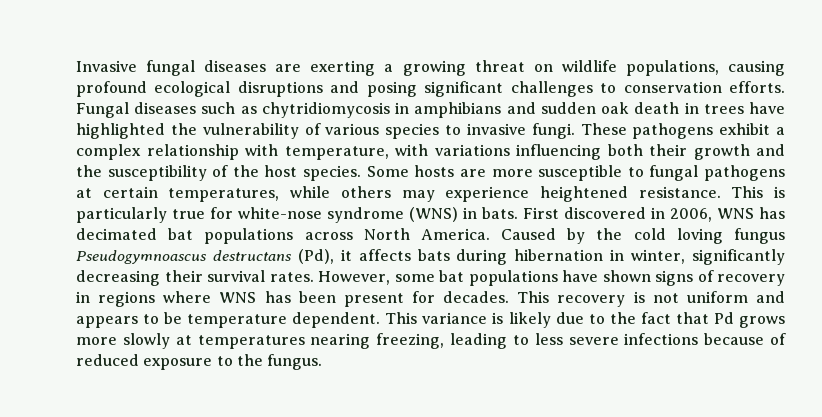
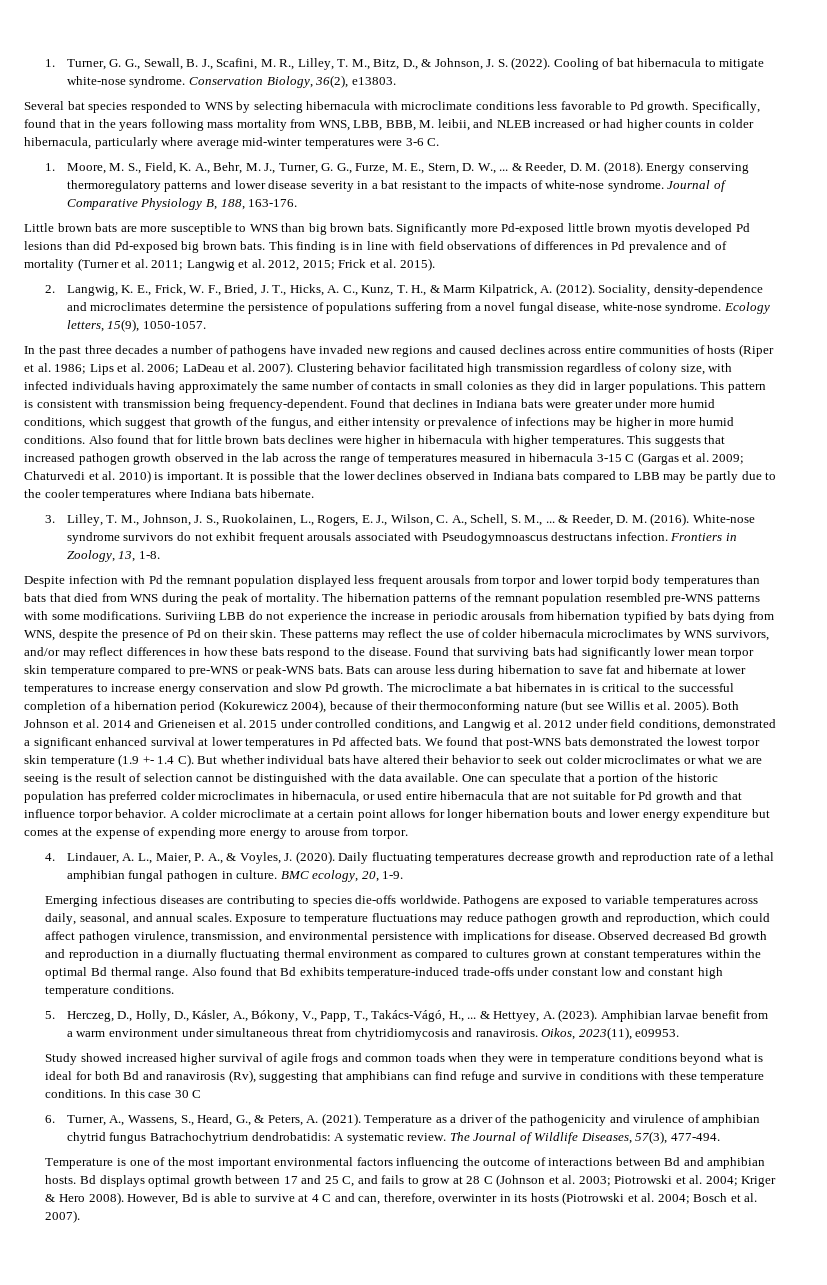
[76,60,786,76] [76,81,786,97] [76,102,786,118] [76,123,786,139] [76,144,785,160] [76,165,786,181] [76,186,786,202] [76,207,785,223] [76,228,785,244] [76,249,786,265] [76,270,785,286] [76,291,785,307] [76,312,786,328] [76,333,787,349] [76,354,323,370] Invasive fungal diseases are exerting a growing threat on wildlife populations, causing profound ecological disruptions and posing significant challenges to conservation efforts. Fungal diseases such as chytridiomycosis in amphibians and sudden oak death in trees have highlighted the vulnerability of various species to invasive fungi. These pathogens exhibit a complex relationship with temperature, with variations influencing both their growth and the susceptibility of the host species. Some hosts are more susceptible to fungal pathogens at certain temperatures, while others may experience heightened resistance. This is particularly true for white-nose syndrome (WNS) in bats. First discovered in 2006, WNS has decimated bat populations across North America. Caused by the cold loving fungus Pseudogymnoascus destructans (Pd), it affects bats during hibernation in winter, significantly decreasing their survival rates. However, some bat populations have shown signs of recovery in regions where WNS has been present for decades. This recovery is not uniform and appears to be temperature dependent. This variance is likely due to the fact that Pd grows more slowly at temperatures nearing freezing, leading to less severe infections because of reduced exposure to the fungus. -> [45,57,765,70] [66,75,396,88] [24,101,760,113] [24,119,755,131] [24,137,440,149] [45,161,749,174] [66,180,727,192] [66,198,298,210] [24,223,750,235] [24,241,727,253] [24,258,435,271] [45,283,763,296] [66,302,770,314] [66,319,206,332] [24,344,774,357] [24,362,733,375] [24,381,766,393] [24,399,716,411] [24,417,735,429] [24,435,726,447] [24,452,745,465] [24,470,777,483] [24,489,315,501] [45,513,755,526] [66,532,737,544] [66,550,160,562] [24,575,761,587] [24,593,760,605] [24,611,774,623] [24,629,769,641] [24,647,755,659] [24,665,747,677] [24,683,734,695] [24,700,740,713] [24,719,777,731] [24,737,760,749] [24,754,763,767] [24,773,718,785] [24,791,742,803] [24,809,770,821] [24,827,408,839] [45,851,775,864] [66,870,404,882] [45,895,759,907] [45,913,770,925] [45,931,767,943] [45,949,762,961] [45,967,723,979] [45,985,174,997] [45,1009,769,1022] [66,1027,680,1040] [45,1053,764,1065] [45,1070,765,1083] [45,1089,202,1098] [45,1113,761,1126] [66,1131,720,1144] [45,1157,766,1169] [45,1174,777,1187] [45,1192,758,1205] [45,1210,81,1223] 1. Turner, G. G., Sewall, B. J., Scafini, M. R., Lilley, T. M., Bitz, D., & Johnson, J. S. (2022). Cooling of bat hibernacula to mitigate white‐nose syndrome. Conservation Biology, 36(2), e13803. // Several bat species responded to WNS by selecting hibernacula with microclimate conditions less favorable to Pd growth. Specifically, found that in the years following mass mortality from WNS, LBB, BBB, M. leibii, and NLEB increased or had higher counts in colder hibernacula, particularly where average mid-winter temperatures were 3-6 C. // 1. Moore, M. S., Field, K. A., Behr, M. J., Turner, G. G., Furze, M. E., Stern, D. W., ... & Reeder, D. M. (2018). Energy conserving thermoregulatory patterns and lower disease severity in a bat resistant to the impacts of white-nose syndrome. Journal of Comparative Physiology B, 188, 163-176. // Little brown bats are more susceptible to WNS than big brown bats. Significantly more Pd-exposed little brown myotis developed Pd lesions than did Pd-exposed big brown bats. This finding is in line with field observations of differences in Pd prevalence and of mortality (Turner et al. 2011; Langwig et al. 2012, 2015; Frick et al. 2015). // 2. Langwig, K. E., Frick, W. F., Bried, J. T., Hicks, A. C., Kunz, T. H., & Marm Kilpatrick, A. (2012). Sociality, density‐dependence and microclimates determine the persistence of populations suffering from a novel fungal disease, white‐nose syndrome. Ecology letters, 15(9), 1050-1057. // In the past three decades a number of pathogens have invaded new regions and caused declines across entire communities of hosts (Riper et al. 1986; Lips et al. 2006; LaDeau et al. 2007). Clustering behavior facilitated high transmission regardless of colony size, with infected individuals having approximately the same number of contacts in small colonies as they did in larger populations. This pattern is consistent with transmission being frequency-dependent. Found that declines in Indiana bats were greater under more humid conditions, which suggest that growth of the fungus, and either intensity or prevalence of infections may be higher in more humid conditions. Also found that for little brown bats declines were higher in hibernacula with higher temperatures. This suggests that increased pathogen growth observed in the lab across the range of temperatures measured in hibernacula 3-15 C (Gargas et al. 2009; Chaturvedi et al. 2010) is important. It is possible that the lower declines observed in Indiana bats compared to LBB may be partly due to the cooler temperatures where Indiana bats hibernate. // 3. Lilley, T. M., Johnson, J. S., Ruokolainen, L., Rogers, E. J., Wilson, C. A., Schell, S. M., ... & Reeder, D. M. (2016). White-nose syndrome survivors do not exhibit frequent arousals associated with Pseudogymnoascus destructans infection. Frontiers in Zoology, 13, 1-8. // Despite infection with Pd the remnant population displayed less frequent arousals from torpor and lower torpid body temperatures than bats that died from WNS during the peak of mortality. The hibernation patterns of the remnant population resembled pre-WNS patterns with some modifications. Suriviing LBB do not experience the increase in periodic arousals from hibernation typified by bats dying from WNS, despite the presence of Pd on their skin. These patterns may reflect the use of colder hibernacula microclimates by WNS survivors, and/or may reflect differences in how these bats respond to the disease. Found that surviving bats had significantly lower mean torpor skin temperature compared to pre-WNS or peak-WNS bats. Bats can arouse less during hibernation to save fat and hibernate at lower temperatures to increase energy conservation and slow Pd growth. The microclimate a bat hibernates in is critical to the successful completion of a hibernation period (Kokurewicz 2004), because of their thermoconforming nature (but see Willis et al. 2005). Both Johnson et al. 2014 and Grieneisen et al. 2015 under controlled conditions, and Langwig et al. 2012 under field conditions, demonstrated a significant enhanced survival at lower temperatures in Pd affected bats. We found that post-WNS bats demonstrated the lowest torpor skin temperature (1.9 +- 1.4 C). But whether individual bats have altered their behavior to seek out colder microclimates or what we are seeing is the result of selection cannot be distinguished with the data available. One can speculate that a portion of the historic population has preferred colder microclimates in hibernacula, or used entire hibernacula that are not suitable for Pd growth and that influence torpor behavior. A colder microclimate at a certain point allows for longer hibernation bouts and lower energy expenditure but comes at the expense of expending more energy to arouse from torpor. // 4. Lindauer, A. L., Maier, P. A., & Voyles, J. (2020). Daily fluctuating temperatures decrease growth and reproduction rate of a lethal amphibian fungal pathogen in culture. BMC ecology, 20, 1-9. // Emerging infectious diseases are contributing to species die-offs worldwide. Pathogens are exposed to variable temperatures across daily, seasonal, and annual scales. Exposure to temperature fluctuations may reduce pathogen growth and reproduction, which could affect pathogen virulence, transmission, and environmental persistence with implications for disease. Observed decreased Bd growth and reproduction in a diurnally fluctuating thermal environment as compared to cultures grown at constant temperatures within the optimal Bd thermal range. Also found that Bd exhibits temperature-induced trade-offs under constant low and constant high temperature conditions. // 5. Herczeg, D., Holly, D., Kásler, A., Bókony, V., Papp, T., Takács‐Vágó, H., ... & Hettyey, A. (2023). Amphibian larvae benefit from a warm environment under simultaneous threat from chytridiomycosis and ranavirosis. Oikos, 2023(11), e09953. // Study showed increased higher survival of agile frogs and common toads when they were in temperature conditions beyond what is ideal for both Bd and ranavirosis (Rv), suggesting that amphibians can find refuge and survive in conditions with these temperature conditions. In this case 30 C // 6. Turner, A., Wassens, S., Heard, G., & Peters, A. (2021). Temperature as a driver of the pathogenicity and virulence of amphibian chytrid fungus Batrachochytrium dendrobatidis: A systematic review. The Journal of Wildlife Diseases, 57(3), 477-494. // Temperature is one of the most important environmental factors influencing the outcome of interactions between Bd and amphibian hosts. Bd displays optimal growth between 17 and 25 C, and fails to grow at 28 C (Johnson et al. 2003; Piotrowski et al. 2004; Kriger & Hero 2008). However, Bd is able to survive at 4 C and can, therefore, overwinter in its hosts (Piotrowski et al. 2004; Bosch et al. 2007).

